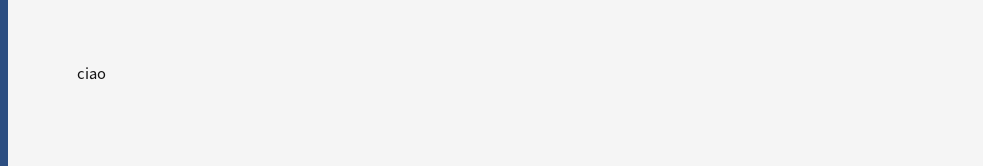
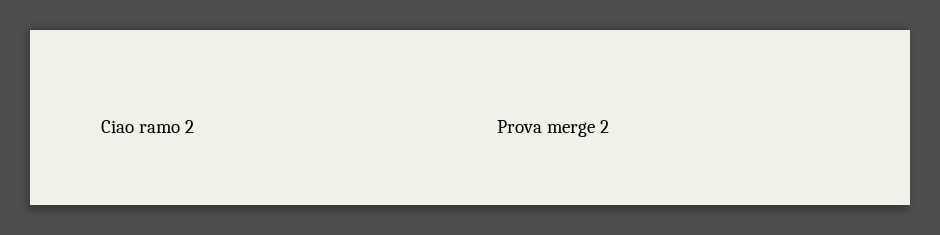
[77,67,106,80] ciao -> [101,120,195,133] [497,120,610,137] Ciao ramo 2 // Prova merge 2

